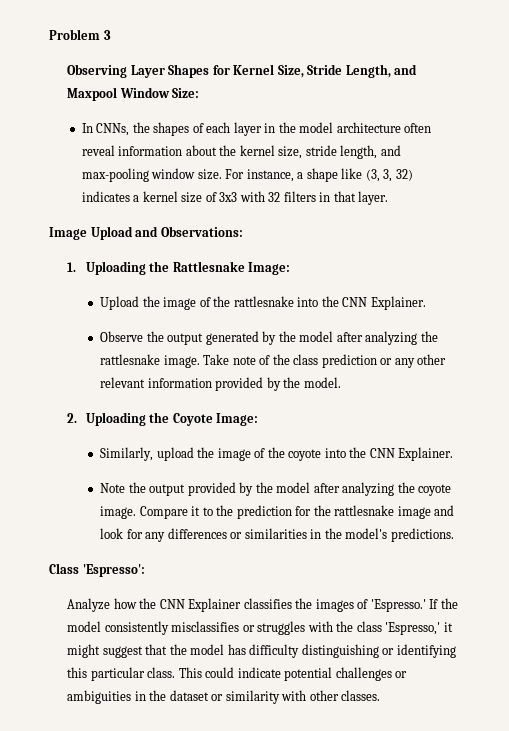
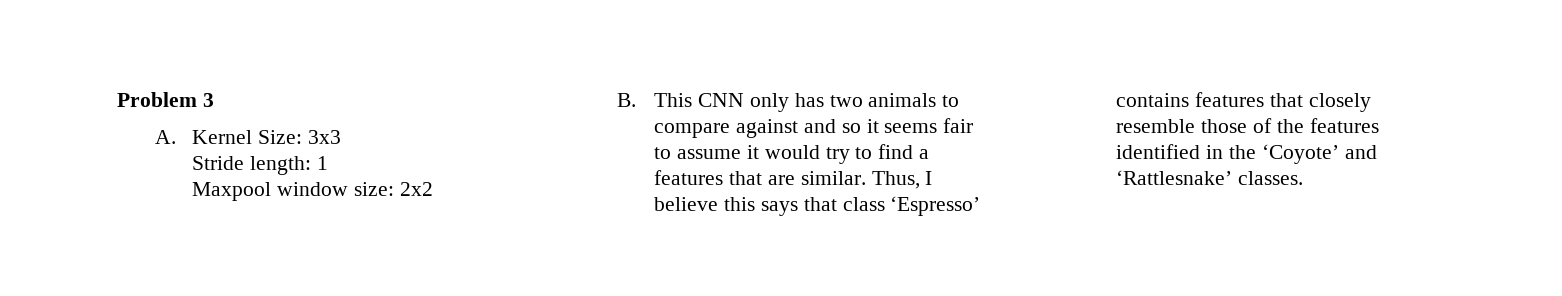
[67,64,418,78] [67,87,200,101] [81,122,432,136] [81,145,401,159] [81,168,413,182] [81,191,389,205] [49,226,243,240] [67,261,291,275] [100,296,426,310] [100,331,438,345] [100,354,447,368] [100,377,341,391] [67,412,259,426] [100,447,454,461] [100,482,452,496] [100,505,455,519] [100,528,454,542] [49,563,145,577] [67,598,458,612] [67,621,453,635] [67,644,456,658] [67,667,408,681] [67,690,339,704] Observing Layer Shapes for Kernel Size, Stride Length, and Maxpool Window Size: // In CNNs, the shapes of each layer in the model architecture often reveal information about the kernel size, stride length, and max-pooling window size. For instance, a shape like (3, 3, 32) indicates a kernel size of 3x3 with 32 filters in that layer. // Image Upload and Observations: // 1. Uploading the Rattlesnake Image: // Upload the image of the rattlesnake into the CNN Explainer. // Observe the output generated by the model after analyzing the rattlesnake image. Take note of the class prediction or any other relevant information provided by the model. // 2. Uploading the Coyote Image: // Similarly, upload the image of the coyote into the CNN Explainer. // Note the output provided by the model after analyzing the coyote image. Compare it to the prediction for the rattlesnake image and look for any differences or similarities in the model's predictions. // Class 'Espresso': // Analyze how the CNN Explainer classifies the images of 'Espresso.' If the model consistently misclassifies or struggles with the class 'Espresso,' it might suggest that the model has difficulty distinguishing or identifying this particular class. This could indicate potential challenges or ambiguities in the dataset or similarity with other -> [154,130,341,144] [192,156,328,175] [192,182,433,201] [616,93,960,112] [654,118,974,138] [654,144,929,164] [654,170,933,189] [654,196,981,216] [1116,92,1371,112] [1116,118,1379,133] [1116,144,1377,164] [1116,170,1233,185] A. Kernel Size: 3x3 // Stride length: 1 // Maxpool window size: 2x2 // B. This CNN only has two animals to compare against and so it seems fair to assume it would try to find a features that are similar. Thus, I believe this says that class ‘Espresso’ contains features that closely resemble those of the features identified in the ‘Coyote’ and ‘Rattlesnake’

